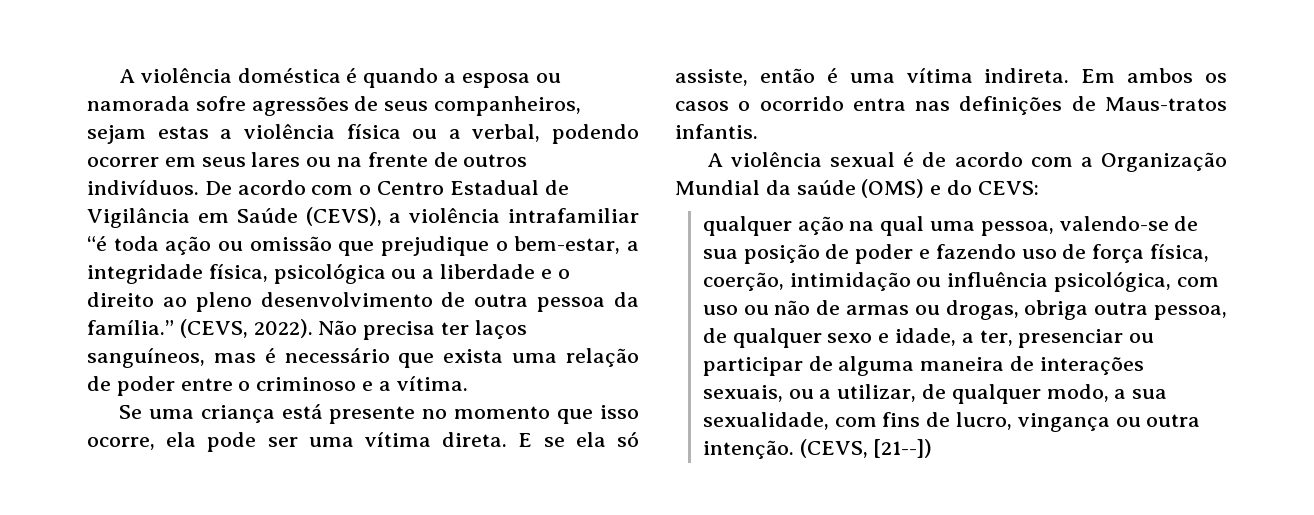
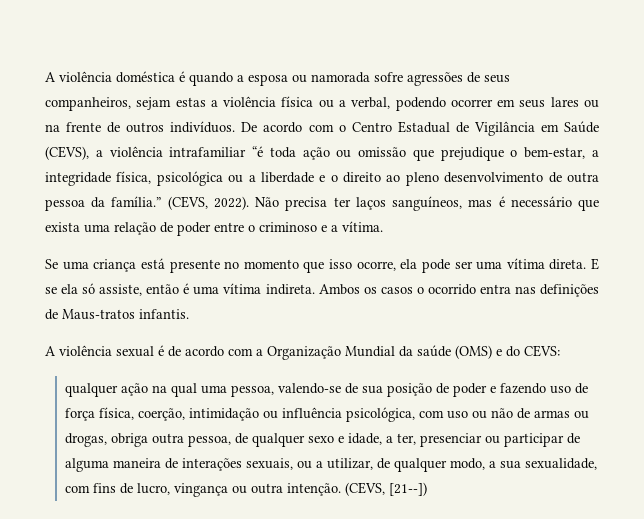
[1081,68,1194,83] Em ambos -> [318,284,360,295] Ambos

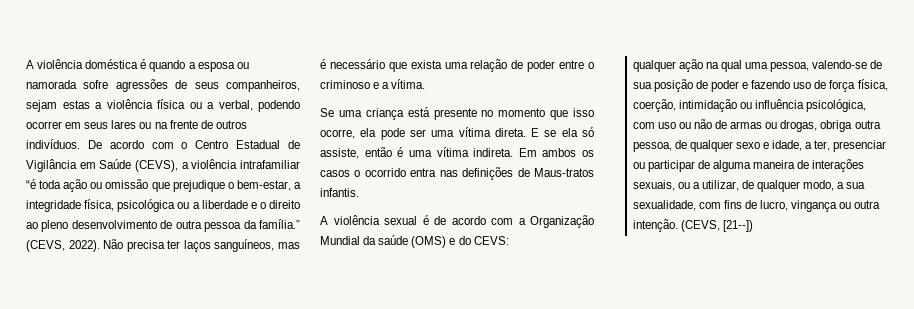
[318,284,360,295] Ambos -> [518,148,577,157] Em ambos

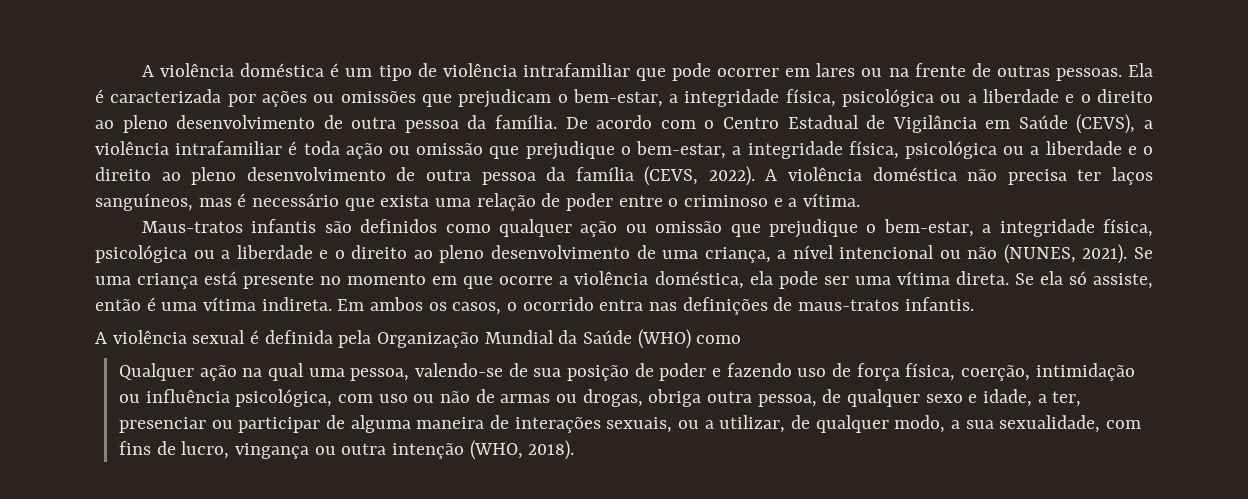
[149,60,249,72] [26,79,300,92] [26,99,300,112] quando a esposa ou namorada sofre agressões de seus companheiros, sejam estas a violência física ou a verbal, podendo -> [345,63,712,81] um tipo de violência intrafamiliar que pode
[84,122,109,129] seus -> (811, 72) none
[215,120,247,129] [26,139,80,149] outros indivíduos. -> [996,63,1153,81] [95,89,1153,108] [95,115,558,133] outras pessoas. Ela é caracterizada por ações ou omissões que prejudicam o bem-estar, a integridade física, psicológica ou a liberdade e o direito ao pleno desenvolvimento de outra pessoa da família.
[26,179,36,189] “é -> [288,141,298,155] é
[258,219,300,229] família.” -> [575,167,634,181] família
[103,239,124,249] Não -> [765,167,998,181] A violência doméstica não
(426, 84) none -> [142,219,1153,238] [95,244,1128,264] Maus-tratos infantis são definidos como qualquer ação ou omissão que prejudique o bem-estar, a integridade física, psicológica ou a liberdade e o direito ao pleno desenvolvimento de uma criança, a nível intencional ou não (NUNES, 2021).
[550,108,594,120] [320,129,355,139] que isso ocorre, -> [432,271,744,289] em que ocorre a violência doméstica,
[531,128,557,137] E se -> [1014,273,1034,285] Se
[320,170,350,177] casos -> [452,302,502,315] casos,
[534,168,594,177] Maus-tratos -> [798,299,900,311] maus-tratos
[434,215,594,228] [320,235,509,248] [632,60,676,72] de acordo com a Organização Mundial da saúde (OMS) e do CEVS: // qualquer -> [264,329,742,349] [119,363,195,381] definida pela Organização Mundial da Saúde (WHO) como // Qualquer
[632,219,753,232] intenção. (CEVS, [21--]) -> [392,440,575,460] intenção (WHO, 2018).

